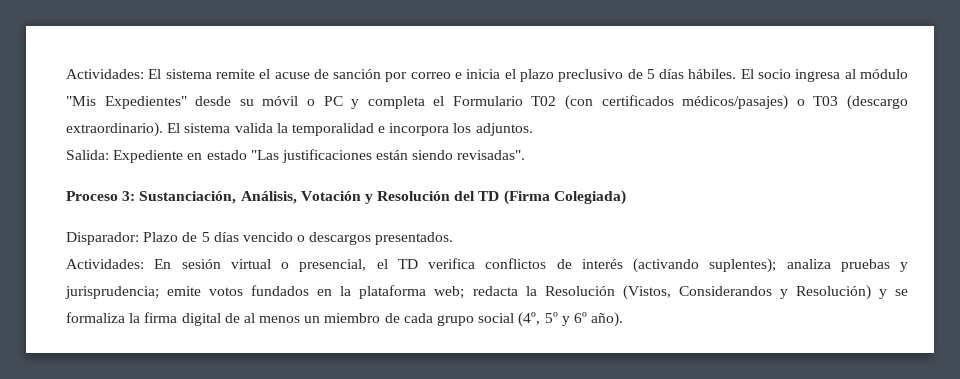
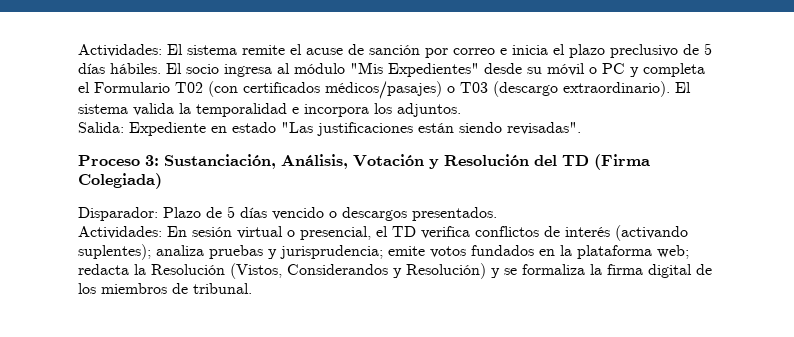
[243,312,624,327] al menos un miembro de cada grupo social (4º, 5º y 6º año). -> [78,283,252,294] los miembros de tribunal.

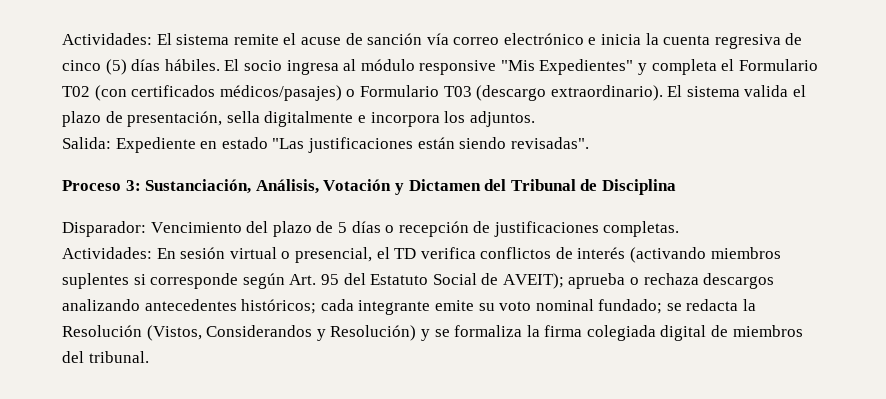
[425,43,712,58] por correo e inicia el plazo preclusivo de 5 -> [426,33,803,49] [62,59,127,75] vía correo electrónico e inicia la cuenta regresiva de cinco (5)
(345, 68) none -> [419,60,497,75] responsive
[484,63,625,76] desde su móvil o PC -> (634, 67) none
(455, 89) none -> [359,85,439,97] Formulario
[179,103,287,117] la temporalidad -> [793,85,807,97] [62,111,354,127] el plazo de presentación, sella digitalmente
[444,154,650,170] [78,173,162,189] [78,206,497,221] Resolución del TD (Firma Colegiada) // Disparador: Plazo de 5 días vencido o descargos presentados. -> [408,179,676,195] [62,221,680,237] Dictamen del Tribunal de Disciplina // Disparador: Vencimiento del plazo de 5 días o recepción de justificaciones completas.
[78,244,689,260] suplentes); analiza pruebas y jurisprudencia; emite votos fundados en la plataforma web; -> [710,247,781,259] [62,273,775,289] [62,299,682,315] miembros suplentes si corresponde según Art. 95 del Estatuto Social de AVEIT); aprueba o rechaza descargos analizando antecedentes históricos; cada integrante emite su voto nominal fundado; se
(643, 269) none -> [586,325,656,341] colegiada
[78,283,188,294] los miembros de -> [732,325,803,337] [62,351,84,363] miembros del

